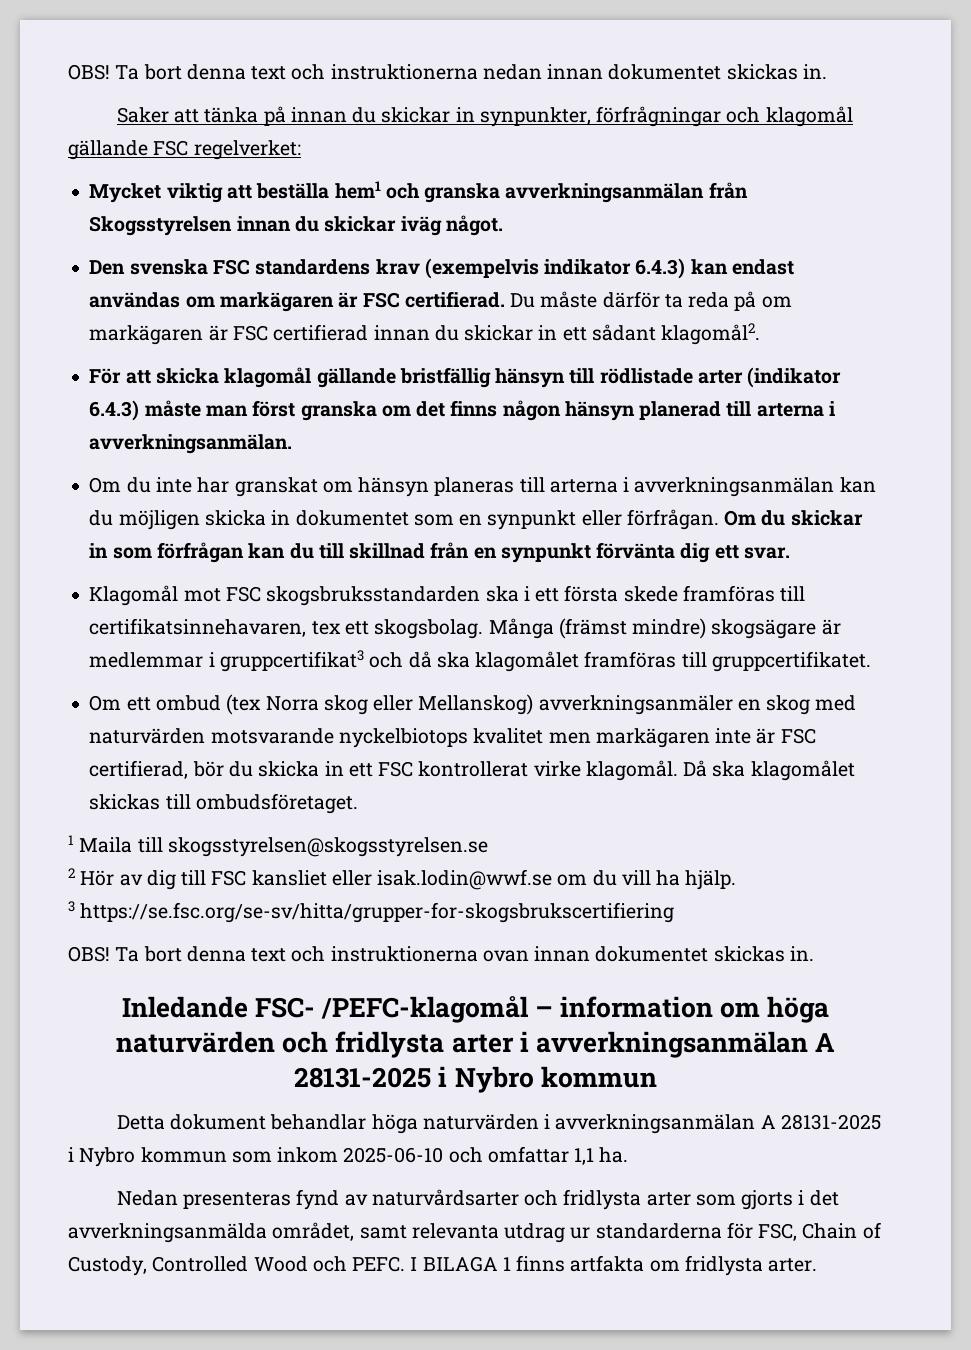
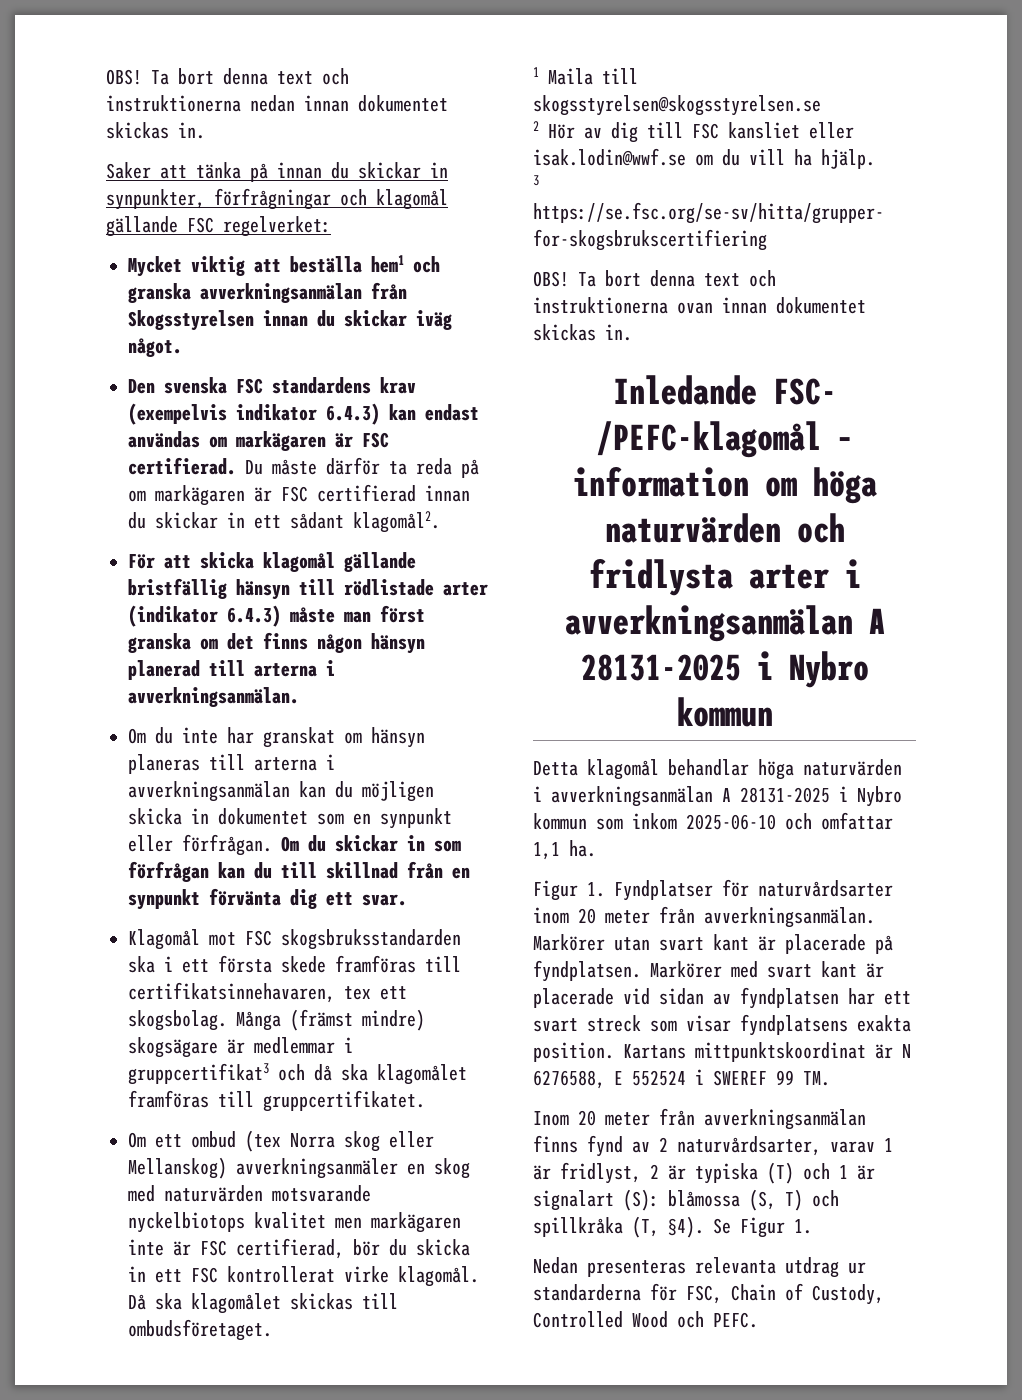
[170,1114,267,1130] dokument -> [587,759,659,780] klagomål
[116,1189,839,1210] [68,1222,407,1243] Nedan presenteras fynd av naturvårdsarter och fridlysta arter som gjorts i det avverkningsanmälda området, samt -> [533,879,893,901] [533,906,875,928] [533,934,893,954] [533,960,884,982] [533,987,911,1009] [533,1014,911,1036] [533,1042,911,1062] [533,1069,830,1089] [533,1108,866,1130] [533,1135,893,1157] [533,1162,875,1184] [533,1189,839,1211] [533,1216,812,1238] [533,1257,686,1277] Figur 1. Fyndplatser för naturvårdsarter inom 20 meter från avverkningsanmälan. Markörer utan svart kant är placerade på fyndplatsen. Markörer med svart kant är placerade vid sidan av fyndplatsen har ett svart streck som visar fyndplatsens exakta position. Kartans mittpunktskoordinat är N 6276588, E 552524 i SWEREF 99 TM. // Inom 20 meter från avverkningsanmälan finns fynd av 2 naturvårdsarter, varav 1 är fridlyst, 2 är typiska (T) och 1 är signalart (S): blåmossa (S, T) och spillkråka (T, §4). Se Figur 1. // Nedan presenteras
[410,1255,818,1276] I BILAGA 1 finns artfakta om fridlysta arter. -> (758, 1320) none

